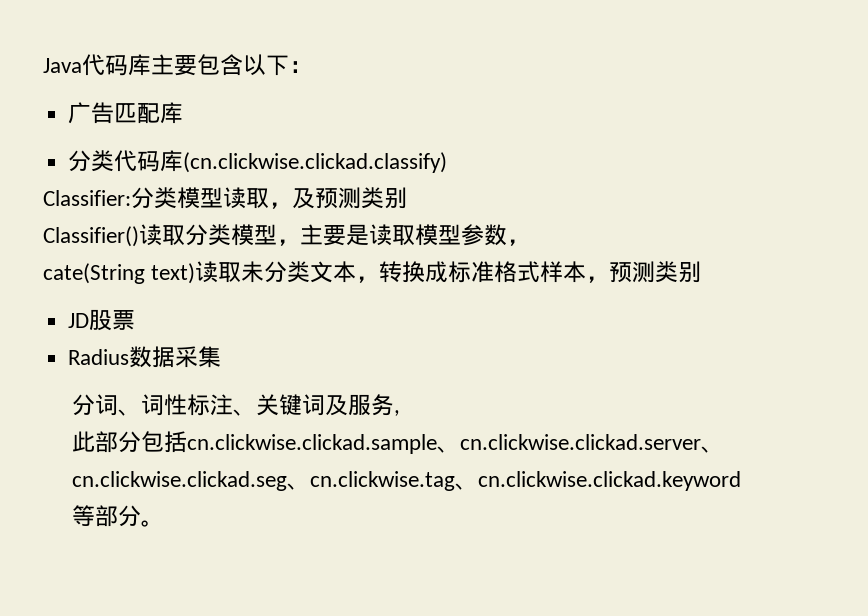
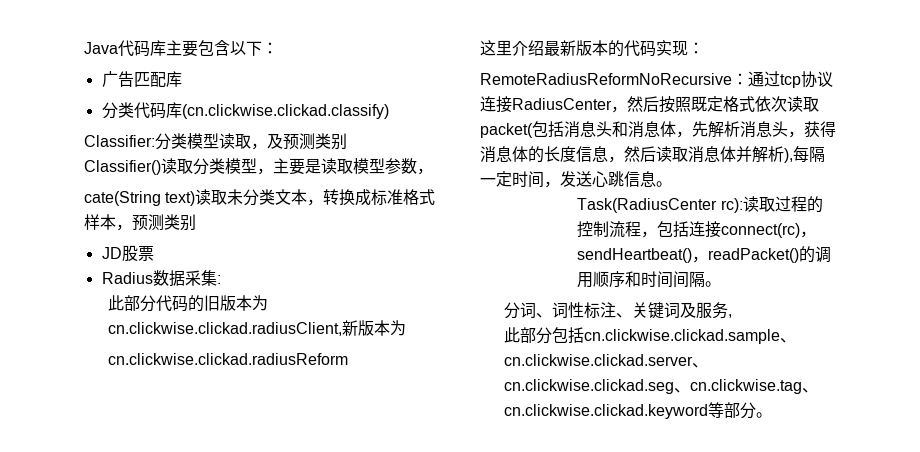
(222, 357) none -> [216,275,221,284] [108,295,269,312] [108,320,407,336] [108,353,349,365] [480,40,704,57] [480,71,833,88] [480,96,819,113] [480,121,836,138] [480,146,825,163] [480,171,672,188] [577,196,823,213] [577,221,817,238] [577,246,832,263] [577,271,722,288] : // 此部分代码的旧版本为cn.clickwise.clickad.radiusClient,新版本为 // cn.clickwise.clickad.radiusReform // 这里介绍最新版本的代码实现： // RemoteRadiusReformNoRecursive：通过tcp协议连接RadiusCenter，然后按照既定格式依次读取packet(包括消息头和消息体，先解析消息头，获得消息体的长度信息，然后读取消息体并解析),每隔一定时间，发送心跳信息。 // Task(RadiusCenter rc):读取过程的控制流程，包括连接connect(rc)，sendHeartbeat()，readPacket()的调用顺序和时间间隔。

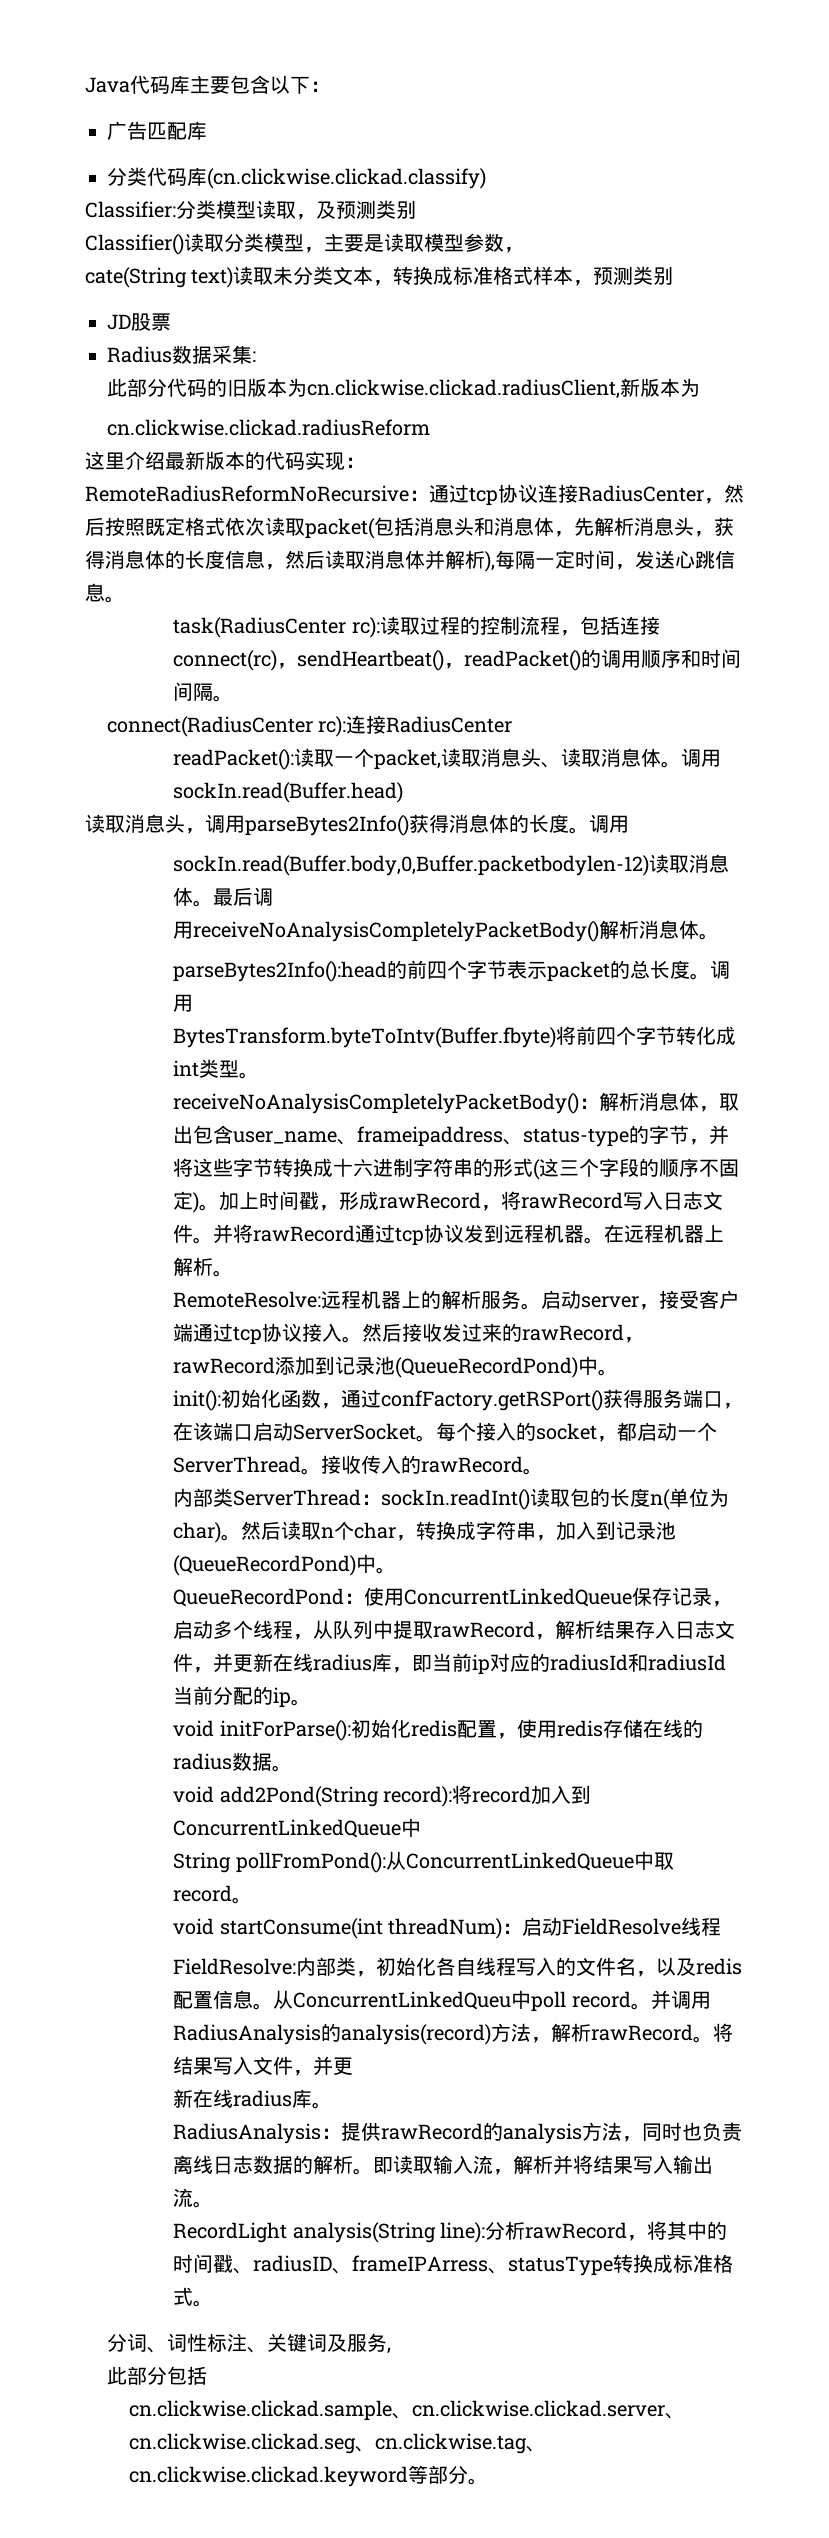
[577,198,718,213] Task(RadiusCenter -> [173,617,347,638] task(RadiusCenter
(722, 284) none -> [107,715,513,737] [173,748,722,770] [173,782,404,803] [85,814,629,836] [173,854,730,876] [173,887,274,907] [173,920,720,942] [173,960,731,982] [173,994,194,1012] [173,1026,737,1048] [173,1059,260,1079] [173,1092,740,1114] [173,1125,730,1147] [173,1158,740,1180] [173,1191,724,1213] [173,1224,725,1246] [173,1257,234,1277] [173,1290,740,1310] [173,1323,645,1345] [173,1356,619,1378] [173,1389,744,1411] [173,1422,718,1442] [173,1455,544,1475] [173,1488,730,1510] [173,1521,677,1543] [173,1554,397,1576] [173,1587,733,1607] [173,1620,736,1640] [173,1653,727,1675] [173,1686,312,1708] [173,1719,703,1741] [173,1752,293,1772] [173,1785,591,1807] [173,1818,422,1838] [173,1851,674,1873] [173,1885,253,1904] [173,1917,721,1939] [173,1957,743,1977] [173,1990,711,2012] [173,2023,734,2045] [173,2056,354,2076] [173,2089,333,2109] [173,2122,743,2144] [173,2155,714,2175] [173,2188,214,2208] [173,2221,727,2243] [173,2254,734,2276] [173,2287,214,2307] // connect(RadiusCenter rc):连接RadiusCenter // readPacket():读取一个packet,读取消息头、读取消息体。调用sockIn.read(Buffer.head) // 读取消息头，调用parseBytes2Info()获得消息体的长度。调用 // sockIn.read(Buffer.body,0,Buffer.packetbodylen-12)读取消息体。最后调 // 用receiveNoAnalysisCompletelyPacketBody()解析消息体。 // parseBytes2Info():head的前四个字节表示packet的总长度。调用 // BytesTransform.byteToIntv(Buffer.fbyte)将前四个字节转化成int类型。 // receiveNoAnalysisCompletelyPacketBody()：解析消息体，取出包含user_name、frameipaddress、status-type的字节，并将这些字节转换成十六进制字符串的形式(这三个字段的顺序不固定)。加上时间戳，形成rawRecord，将rawRecord写入日志文件。并将rawRecord通过tcp协议发到远程机器。在远程机器上解析。 // RemoteResolve:远程机器上的解析服务。启动server，接受客户端通过tcp协议接入。然后接收发过来的rawRecord，rawRecord添加到记录池(QueueRecordPond)中。 // init():初始化函数，通过confFactory.getRSPort()获得服务端口，在该端口启动ServerSocket。每个接入的socket，都启动一个ServerThread。接收传入的rawRecord。 // 内部类ServerThread：sockIn.readInt()读取包的长度n(单位为char)。然后读取n个char，转换成字符串，加入到记录池(QueueRecordPond)中。 // QueueRecordPond：使用ConcurrentLinkedQueue保存记录，启动多个线程，从队列中提取rawRecord，解析结果存入日志文件，并更新在线radius库，即当前ip对应的radiusId和radiusId当前分配的ip。 // void initForParse():初始化redis配置，使用redis存储在线的radius数据。 // void add2Pond(String record):将record加入到ConcurrentLinkedQueue中 // String pollFromPond():从ConcurrentLinkedQueue中取record。 // void startConsume(int threadNum)：启动FieldResolve线程 // FieldResolve:内部类，初始化各自线程写入的文件名，以及redis配置信息。从ConcurrentLinkedQueu中poll record。并调用RadiusAnalysis的analysis(record)方法，解析rawRecord。将结果写入文件，并更 // 新在线radius库。 // RadiusAnalysis：提供rawRecord的analysis方法，同时也负责离线日志数据的解析。即读取输入流，解析并将结果写入输出流。 // RecordLight analysis(String line):分析rawRecord，将其中的时间戳、radiusID、frameIPArress、statusType转换成标准格式。
(585, 335) none -> (208, 2375) //

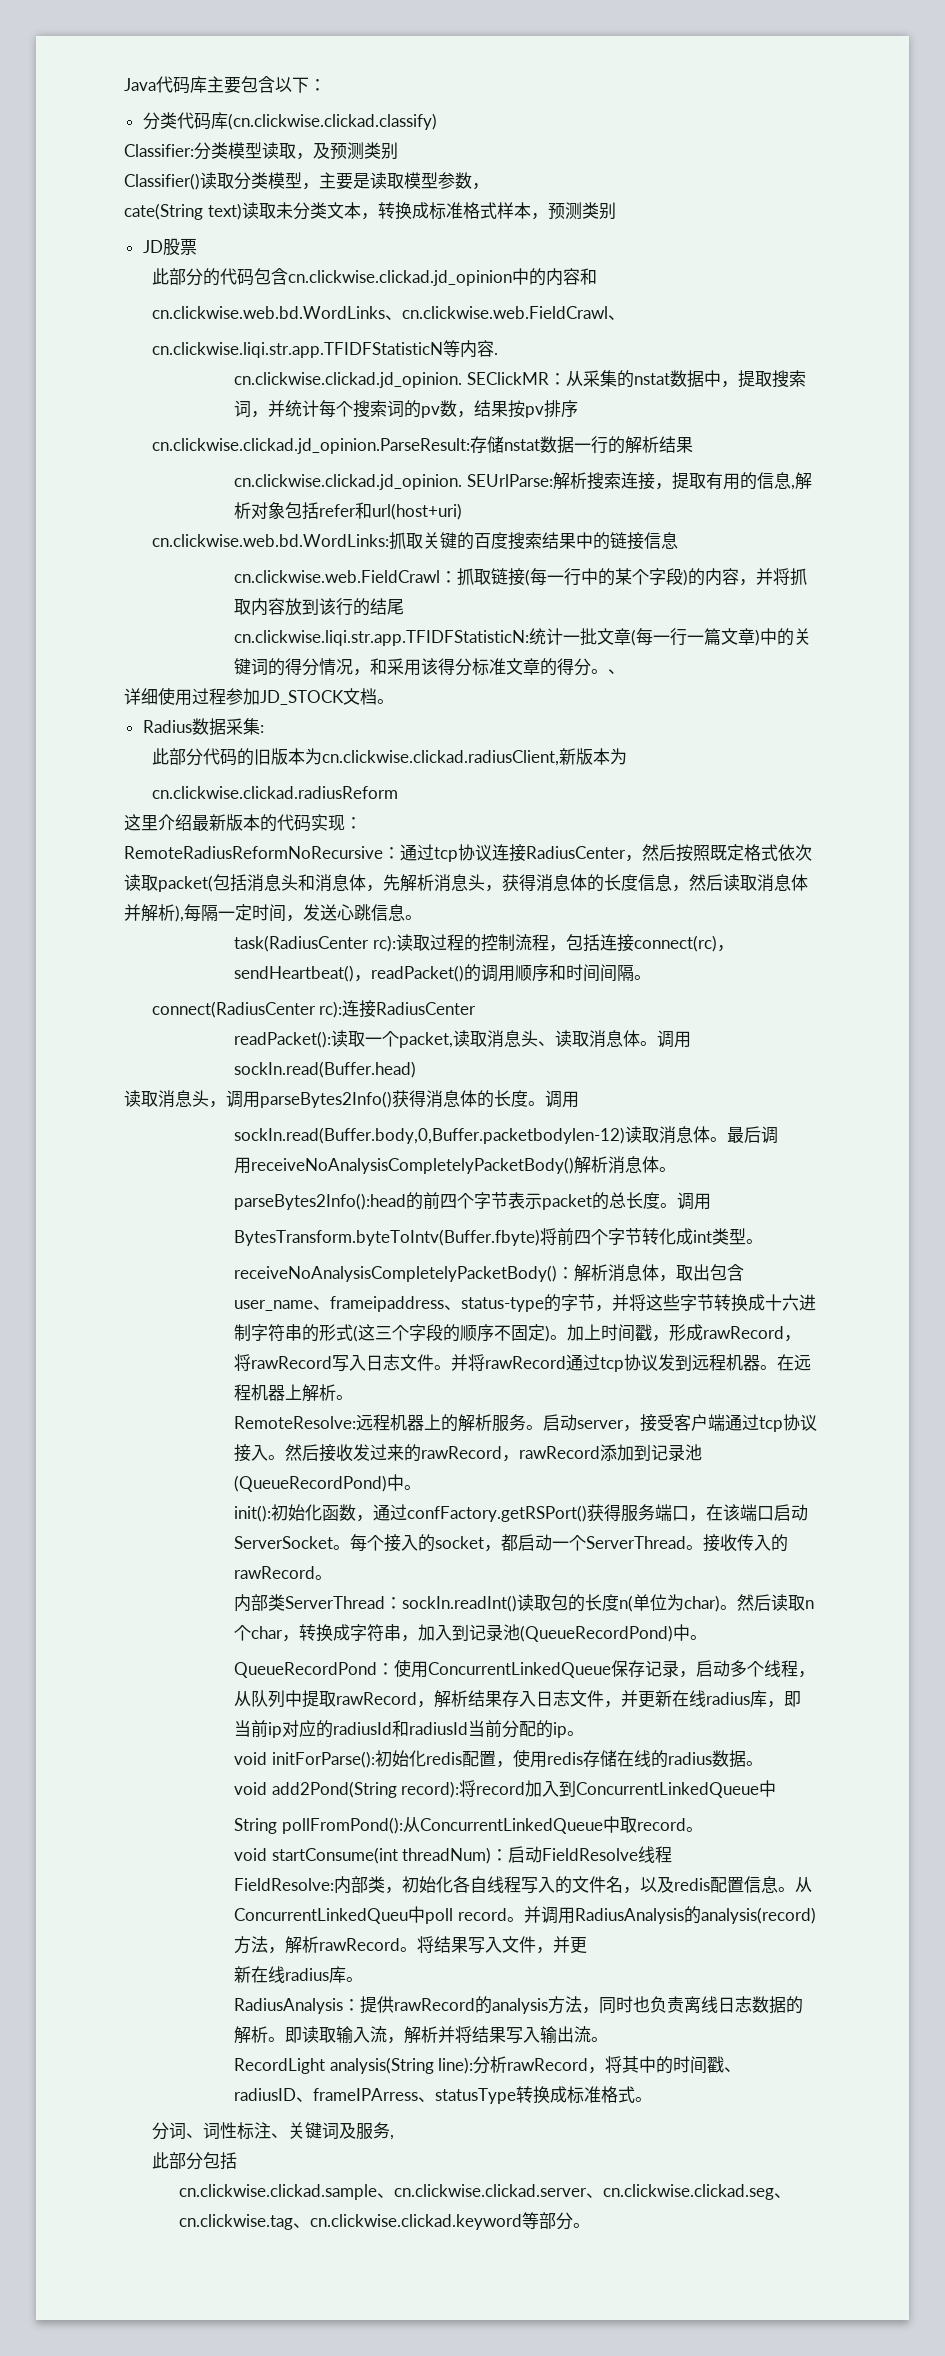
[107,121,207,140] // 广告匹配库 -> (326, 85) none
(171, 322) none -> [151,268,597,286] [151,306,625,320] [151,340,498,358] [234,370,806,388] [234,400,579,418] [151,436,693,454] [234,472,812,490] [234,502,463,520] [151,532,678,550] [234,568,808,586] [234,598,405,616] [234,628,812,646] [234,658,626,676] [124,687,394,706] // 此部分的代码包含cn.clickwise.clickad.jd_opinion中的内容和 // cn.clickwise.web.bd.WordLinks、cn.clickwise.web.FieldCrawl、 // cn.clickwise.liqi.str.app.TFIDFStatisticN等内容. // cn.clickwise.clickad.jd_opinion. SEClickMR：从采集的nstat数据中，提取搜索词，并统计每个搜索词的pv数，结果按pv排序 // cn.clickwise.clickad.jd_opinion.ParseResult:存储nstat数据一行的解析结果 // cn.clickwise.clickad.jd_opinion. SEUrlParse:解析搜索连接，提取有用的信息,解析对象包括refer和url(host+uri) // cn.clickwise.web.bd.WordLinks:抓取关键的百度搜索结果中的链接信息 // cn.clickwise.web.FieldCrawl：抓取链接(每一行中的某个字段)的内容，并将抓取内容放到该行的结尾 // cn.clickwise.liqi.str.app.TFIDFStatisticN:统计一批文章(每一行一篇文章)中的关键词的得分情况，和采用该得分标准文章的得分。、 // 详细使用过程参加JD_STOCK文档。

